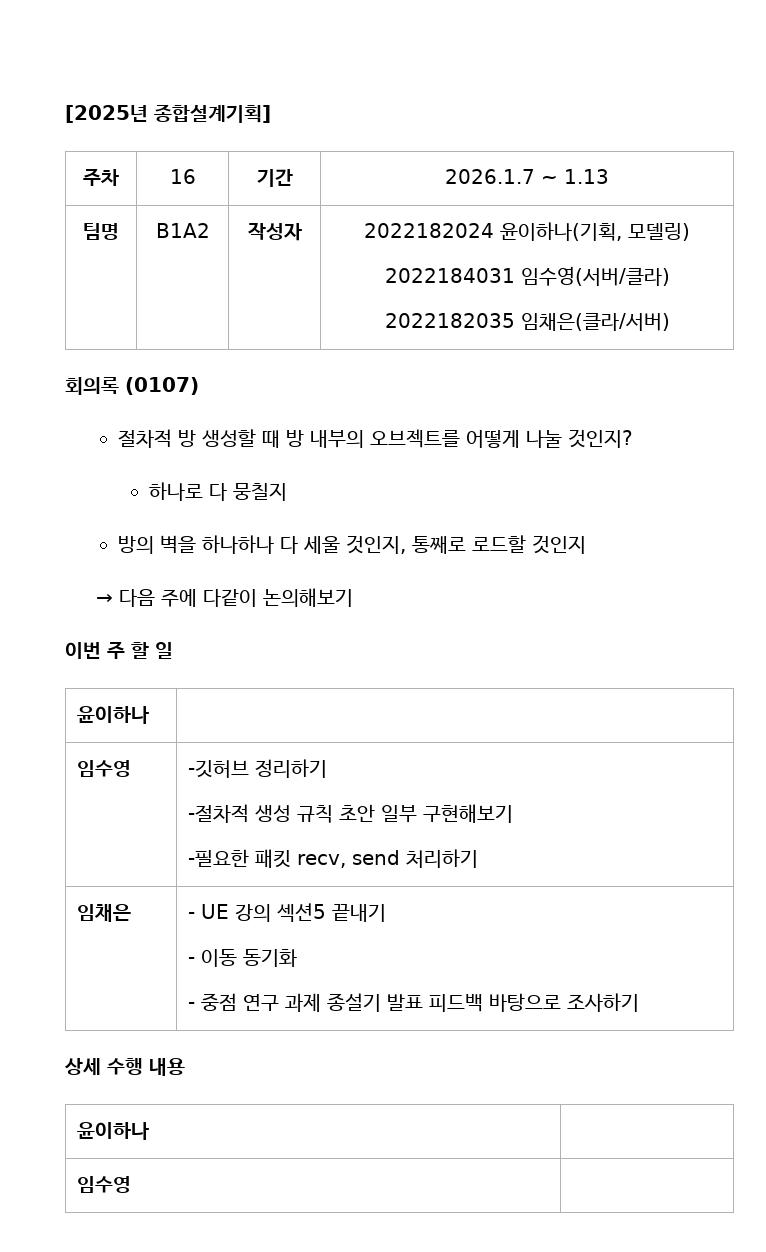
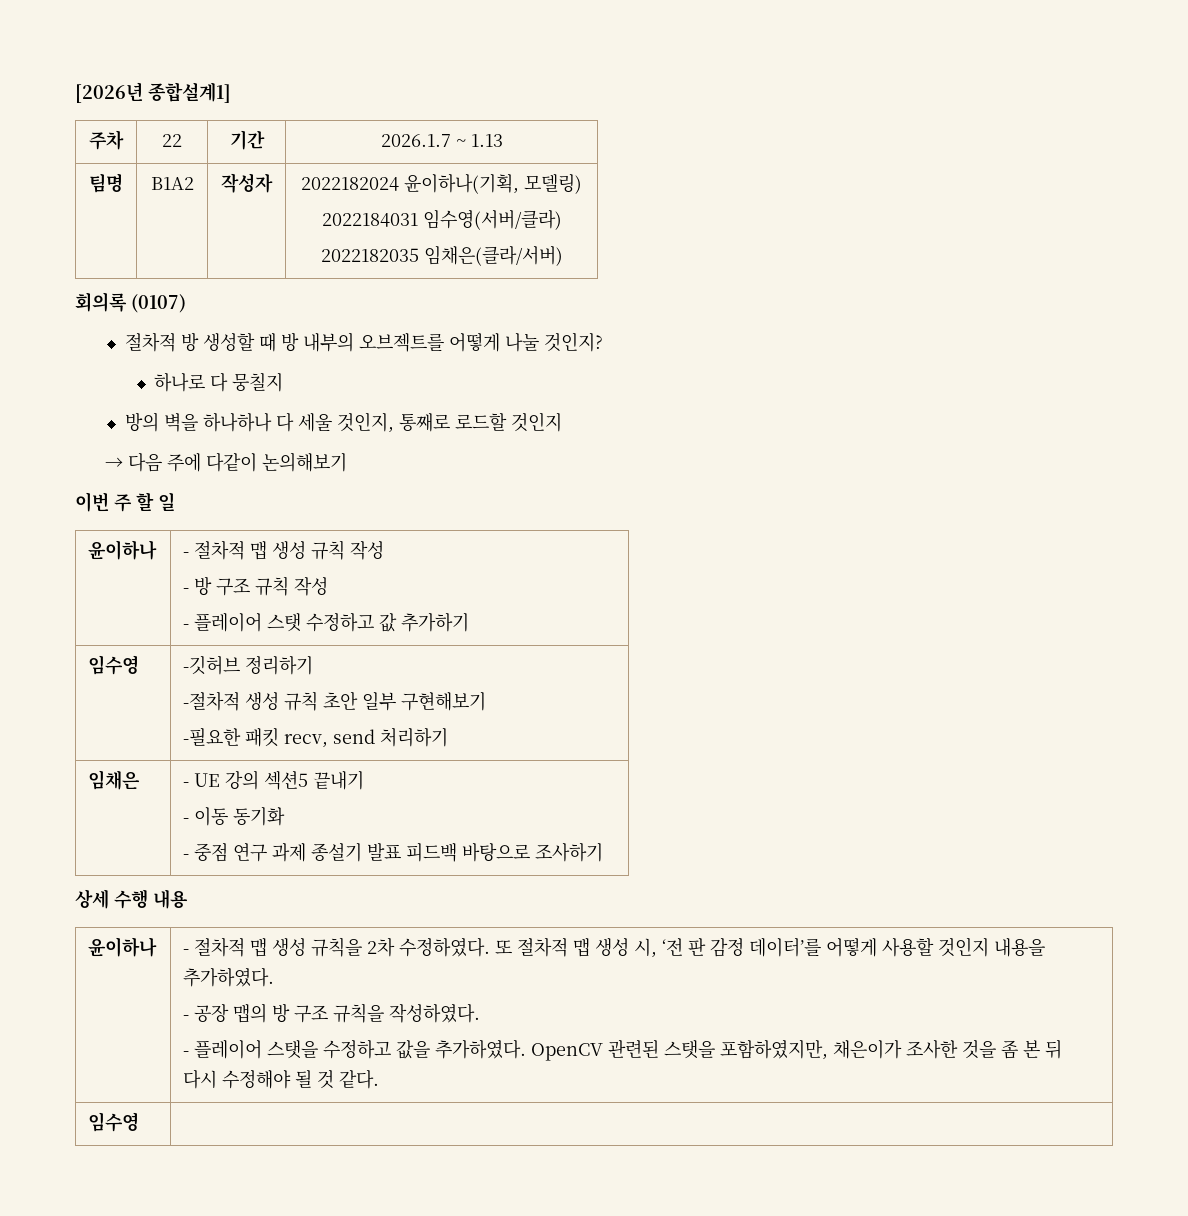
[65,104,271,123] [2025년 종합설계기획] -> [75,82,231,103] [2026년 종합설계1]
[169,169,196,184] 16 -> [162,134,182,147] 22
(149, 715) none -> [183,540,385,560] [183,576,329,596] [183,613,470,632] - 절차적 맵 생성 규칙 작성 // - 방 구조 규칙 작성 // - 플레이어 스탯 수정하고 값 추가하기
(149, 1131) none -> [183,937,1046,958] [183,967,275,987] [183,1003,481,1023] [183,1039,1063,1061] [183,1069,380,1089] - 절차적 맵 생성 규칙을 2차 수정하였다. 또 절차적 맵 생성 시, ‘전 판 감정 데이터’를 어떻게 사용할 것인지 내용을 추가하였다. // - 공장 맵의 방 구조 규칙을 작성하였다. // - 플레이어 스탯을 수정하고 값을 추가하였다. OpenCV 관련된 스탯을 포함하였지만, 채은이가 조사한 것을 좀 본 뒤 다시 수정해야 될 것 같다.

